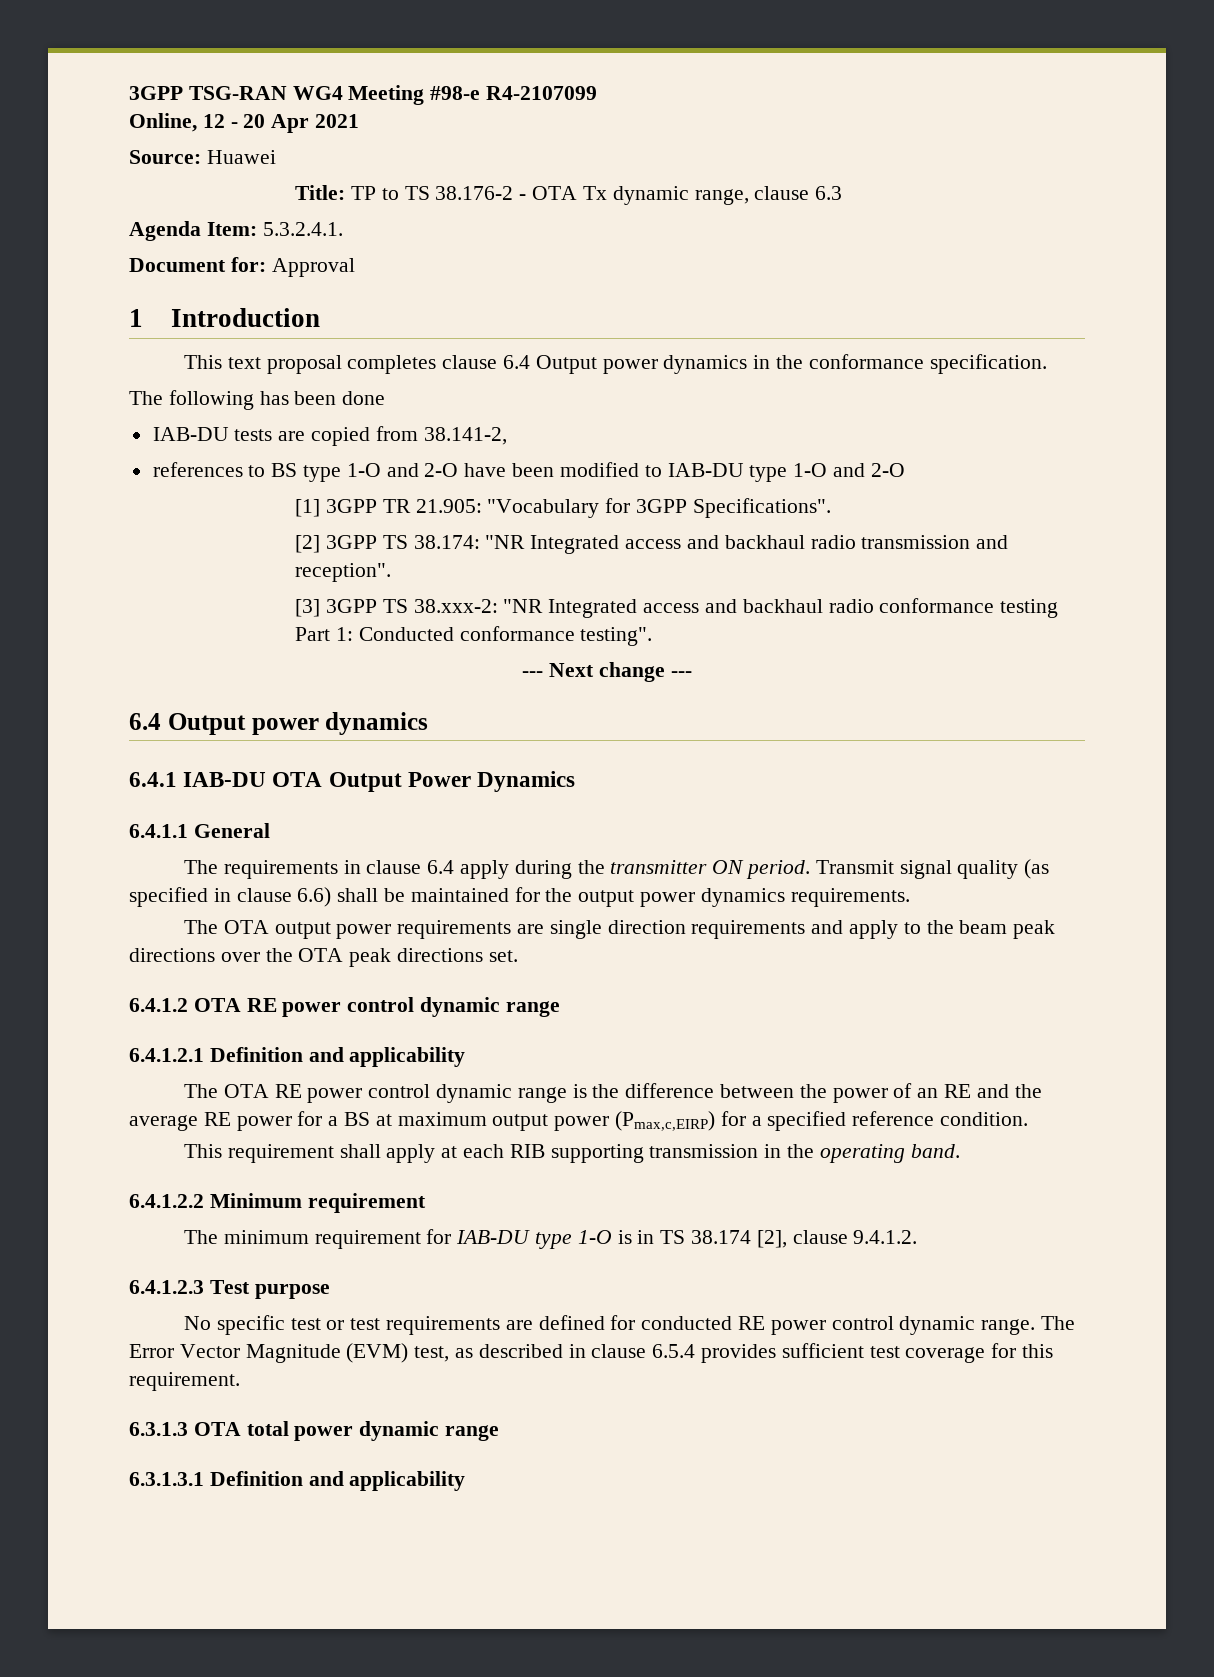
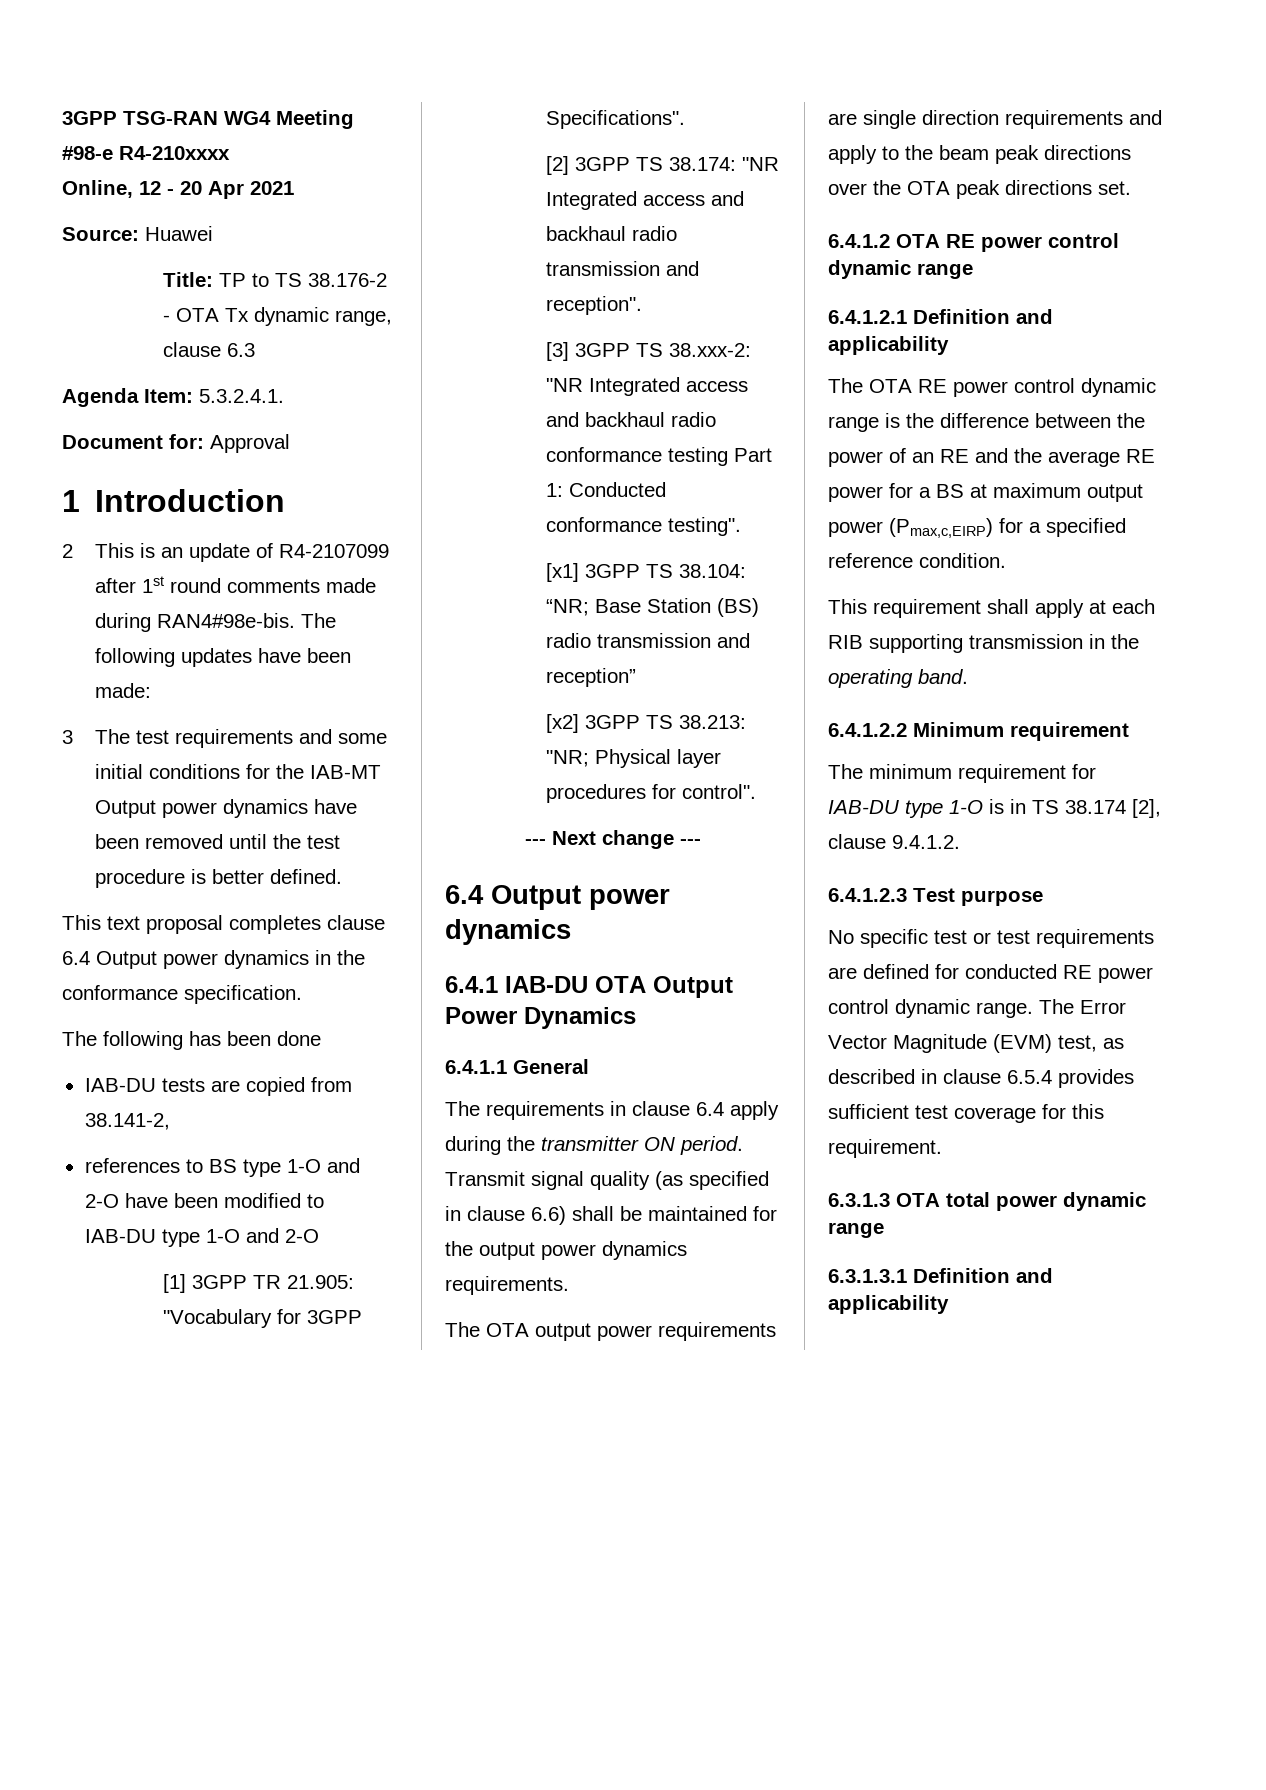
[486,86,598,100] R4-2107099 -> [119,146,230,160] R4-210xxxx
(320, 317) none -> [62,543,390,562] [95,576,377,593] [95,613,337,632] [95,648,352,667] [95,683,152,698] [62,729,388,748] [95,764,382,779] [95,799,358,818] [95,834,341,849] [95,869,343,888] // 2 This is an update of R4-2107099 after 1st round comments made during RAN4#98e-bis. The following updates have been made: // 3 The test requirements and some initial conditions for the IAB-MT Output power dynamics have been removed until the test procedure is better defined.
(653, 636) none -> [545,563,746,582] [545,598,759,617] [545,633,750,648] [545,668,636,687] [545,714,746,733] [545,749,721,768] [545,784,756,803] // [x1] 3GPP TS 38.104: “NR; Base Station (BS) radio transmission and reception” // [x2] 3GPP TS 38.213: "NR; Physical layer procedures for control".

